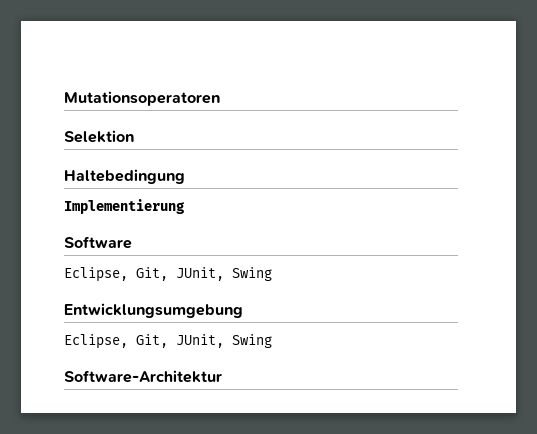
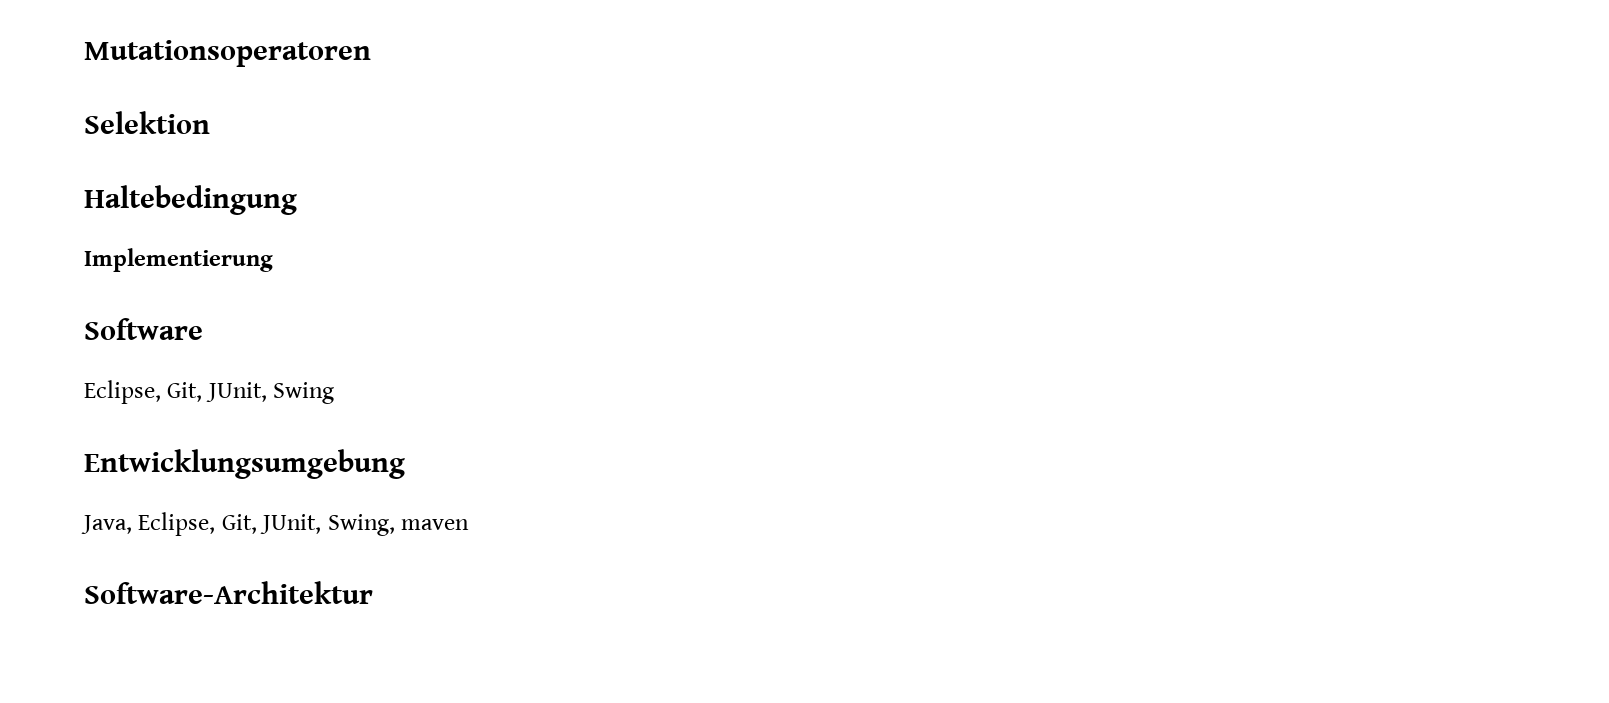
[64,334,272,349] Eclipse, Git, JUnit, Swing -> [81,512,470,536] Java, Eclipse, Git, JUnit, Swing, maven

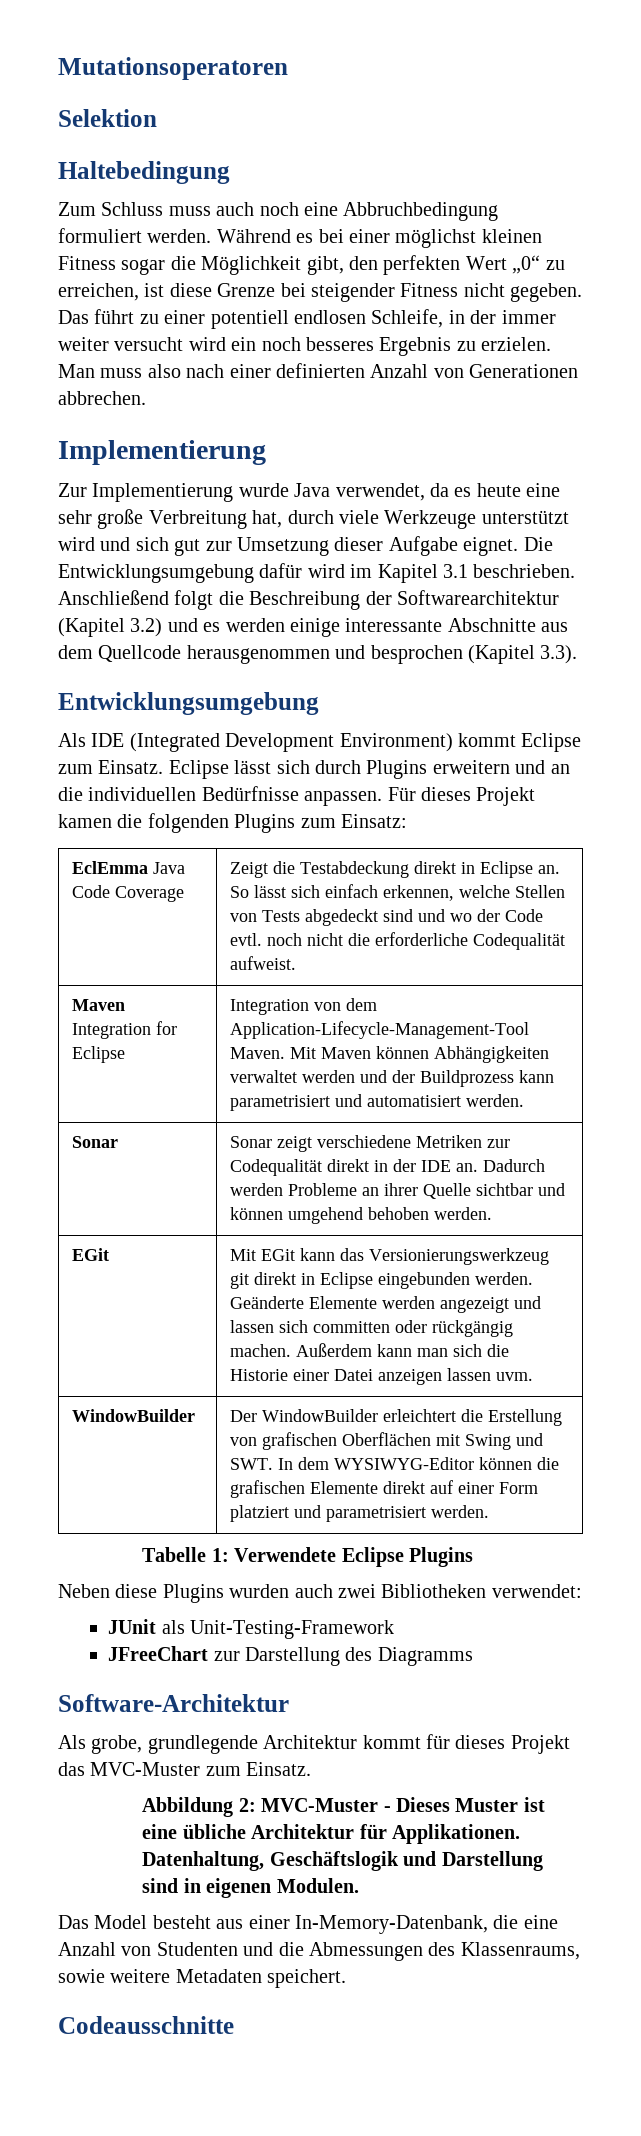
[84,248,273,272] [84,318,203,340] [84,380,335,404] [84,449,405,479] [81,512,470,536] [84,581,373,604] Implementierung // Software // Eclipse, Git, JUnit, Swing // Entwicklungsumgebung // Java, Eclipse, Git, JUnit, Swing, maven // Software-Architektur -> [58,202,499,221] [58,228,542,248] [58,255,565,275] [58,283,583,302] [58,309,556,329] [58,337,552,356] [58,363,579,378] [58,391,146,405] [58,440,266,465] [58,483,561,502] [58,509,569,529] [58,536,553,556] [58,563,576,583] [58,590,559,610] [58,618,569,637] [58,645,578,664] [58,692,319,715] [58,733,582,752] [58,760,570,779] [58,786,536,806] [58,813,407,833] [72,861,186,874] [72,885,185,902] [230,861,561,878] [230,884,566,901] [230,909,544,926] [230,932,566,950] [230,956,297,970] [72,999,126,1011] [72,1021,178,1039] [72,1046,126,1063] [230,998,378,1015] [230,1021,530,1039] [230,1046,550,1063] [230,1070,555,1087] [230,1094,525,1111] [72,1136,119,1148] [230,1135,511,1152] [230,1159,546,1176] [230,1183,566,1199] [230,1207,493,1224] [72,1248,110,1261] [230,1248,550,1265] [230,1272,534,1289] [230,1296,542,1313] [230,1320,514,1337] [230,1343,510,1357] [230,1368,534,1385] [72,1409,196,1422] [230,1409,563,1426] [230,1432,544,1450] [230,1457,560,1470] [230,1480,539,1498] [230,1505,490,1522] [142,1547,474,1567] [58,1584,582,1603] [108,1619,394,1639] [108,1646,473,1666] [58,1694,289,1712] [58,1734,570,1754] [58,1762,312,1776] [142,1797,545,1817] [142,1824,521,1844] [142,1851,543,1871] [142,1878,359,1898] [58,1915,558,1934] [58,1942,580,1961] [58,1969,347,1988] [58,2016,234,2034] Zum Schluss muss auch noch eine Abbruchbedingung formuliert werden. Während es bei einer möglichst kleinen Fitness sogar die Möglichkeit gibt, den perfekten Wert „0“ zu erreichen, ist diese Grenze bei steigender Fitness nicht gegeben. Das führt zu einer potentiell endlosen Schleife, in der immer weiter versucht wird ein noch besseres Ergebnis zu erzielen. Man muss also nach einer definierten Anzahl von Generationen abbrechen. // Implementierung // Zur Implementierung wurde Java verwendet, da es heute eine sehr große Verbreitung hat, durch viele Werkzeuge unterstützt wird und sich gut zur Umsetzung dieser Aufgabe eignet. Die Entwicklungsumgebung dafür wird im Kapitel 3.1 beschrieben. Anschließend folgt die Beschreibung der Softwarearchitektur (Kapitel 3.2) und es werden einige interessante Abschnitte aus dem Quellcode herausgenommen und besprochen (Kapitel 3.3). // Entwicklungsumgebung // Als IDE (Integrated Development Environment) kommt Eclipse zum Einsatz. Eclipse lässt sich durch Plugins erweitern und an die individuellen Bedürfnisse anpassen. Für dieses Projekt kamen die folgenden Plugins zum Einsatz: // EclEmma Java Code Coverage | Zeigt die Testabdeckung direkt in Eclipse an. So lässt sich einfach erkennen, welche Stellen von Tests abgedeckt sind und wo der Code evtl. noch nicht die erforderliche Codequalität aufweist. // Maven Integration for Eclipse | Integration von dem Application-Lifecycle-Management-Tool Maven. Mit Maven können Abhängigkeiten verwaltet werden und der Buildprozess kann parametrisiert und automatisiert werden. // Sonar | Sonar zeigt verschiedene Metriken zur Codequalität direkt in der IDE an. Dadurch werden Probleme an ihrer Quelle sichtbar und können umgehend behoben werden. // EGit | Mit EGit kann das Versionierungswerkzeug git direkt in Eclipse eingebunden werden. Geänderte Elemente werden angezeigt und lassen sich committen oder rückgängig machen. Außerdem kann man sich die Historie einer Datei anzeigen lassen uvm. // WindowBuilder | Der WindowBuilder erleichtert die Erstellung von grafischen Oberflächen mit Swing und SWT. In dem WYSIWYG-Editor können die grafischen Elemente direkt auf einer Form platziert und parametrisiert werden. // Tabelle 1: Verwendete Eclipse Plugins // Neben diese Plugins wurden auch zwei Bibliotheken verwendet: // JUnit als Unit-Testing-Framework // JFreeChart zur Darstellung des Diagramms // Software-Architektur // Als grobe, grundlegende Architektur kommt für dieses Projekt das MVC-Muster zum Einsatz. // Abbildung 2: MVC-Muster - Dieses Muster ist eine übliche Architektur für Applikationen. Datenhaltung, Geschäftslogik und Darstellung sind in eigenen Modulen. // Das Model besteht aus einer In-Memory-Datenbank, die eine Anzahl von Studenten und die Abmessungen des Klassenraums, sowie weitere Metadaten speichert. // Codeausschnitte

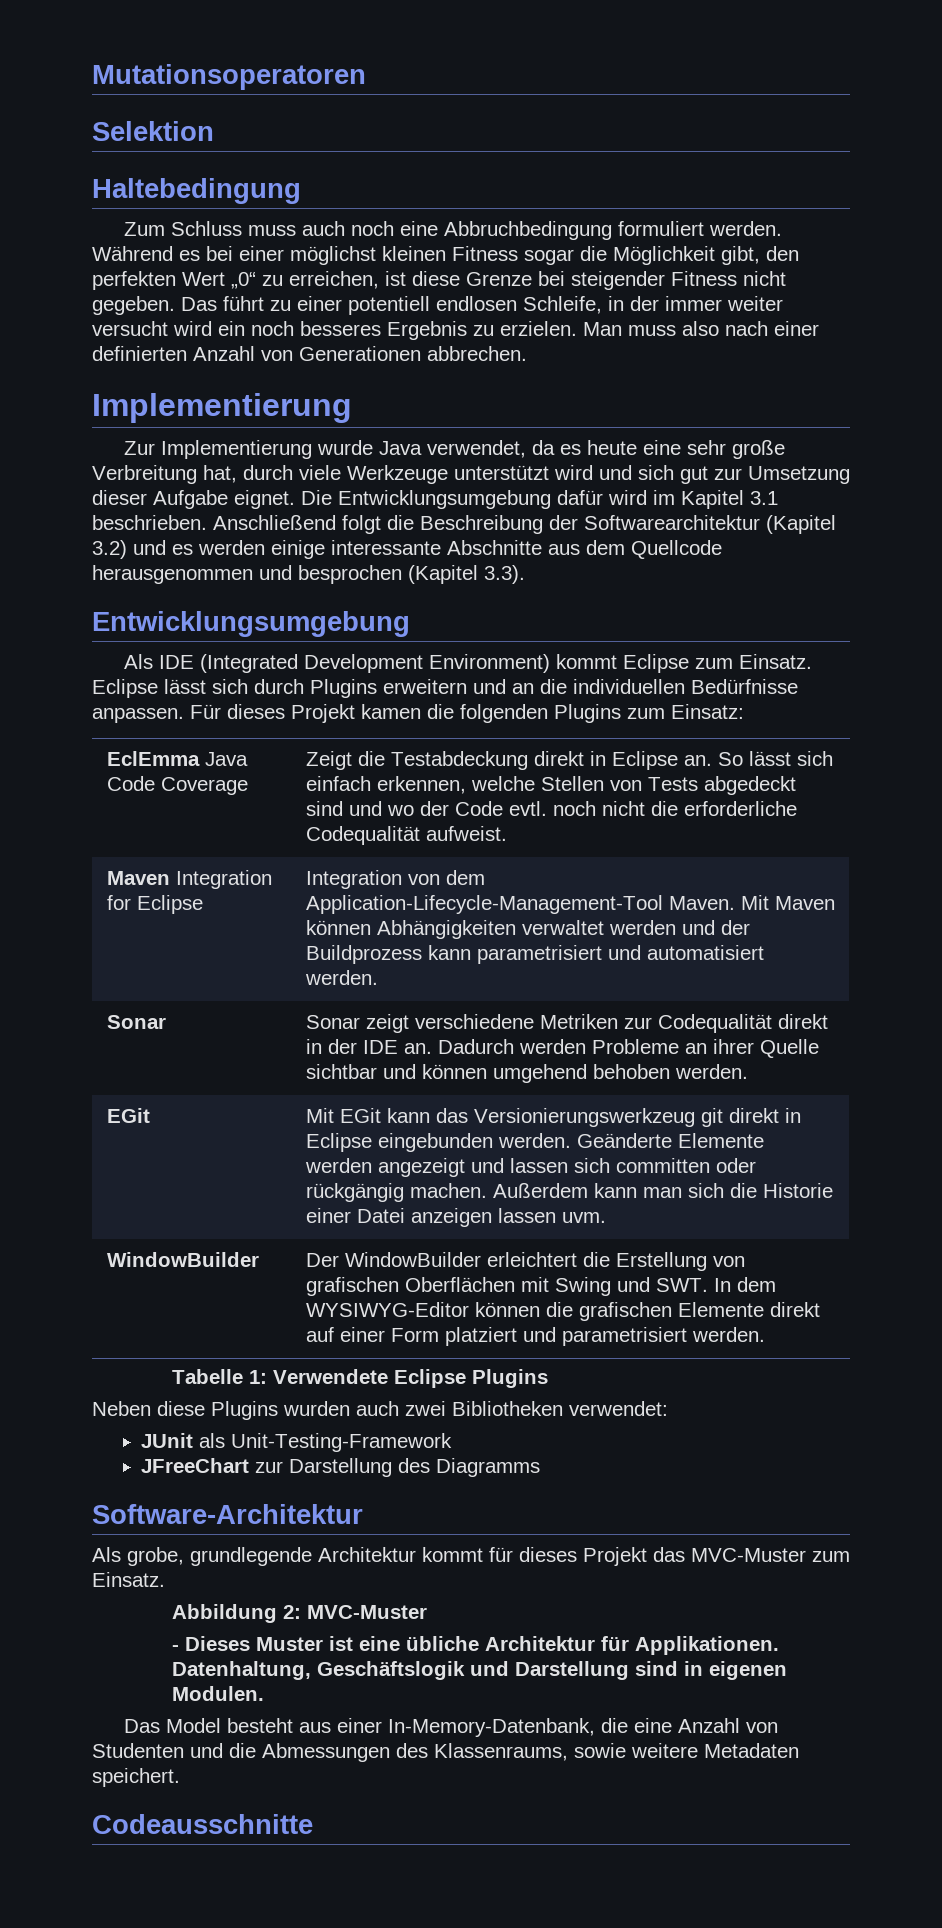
(379, 1805) none -> (428, 1612) //

